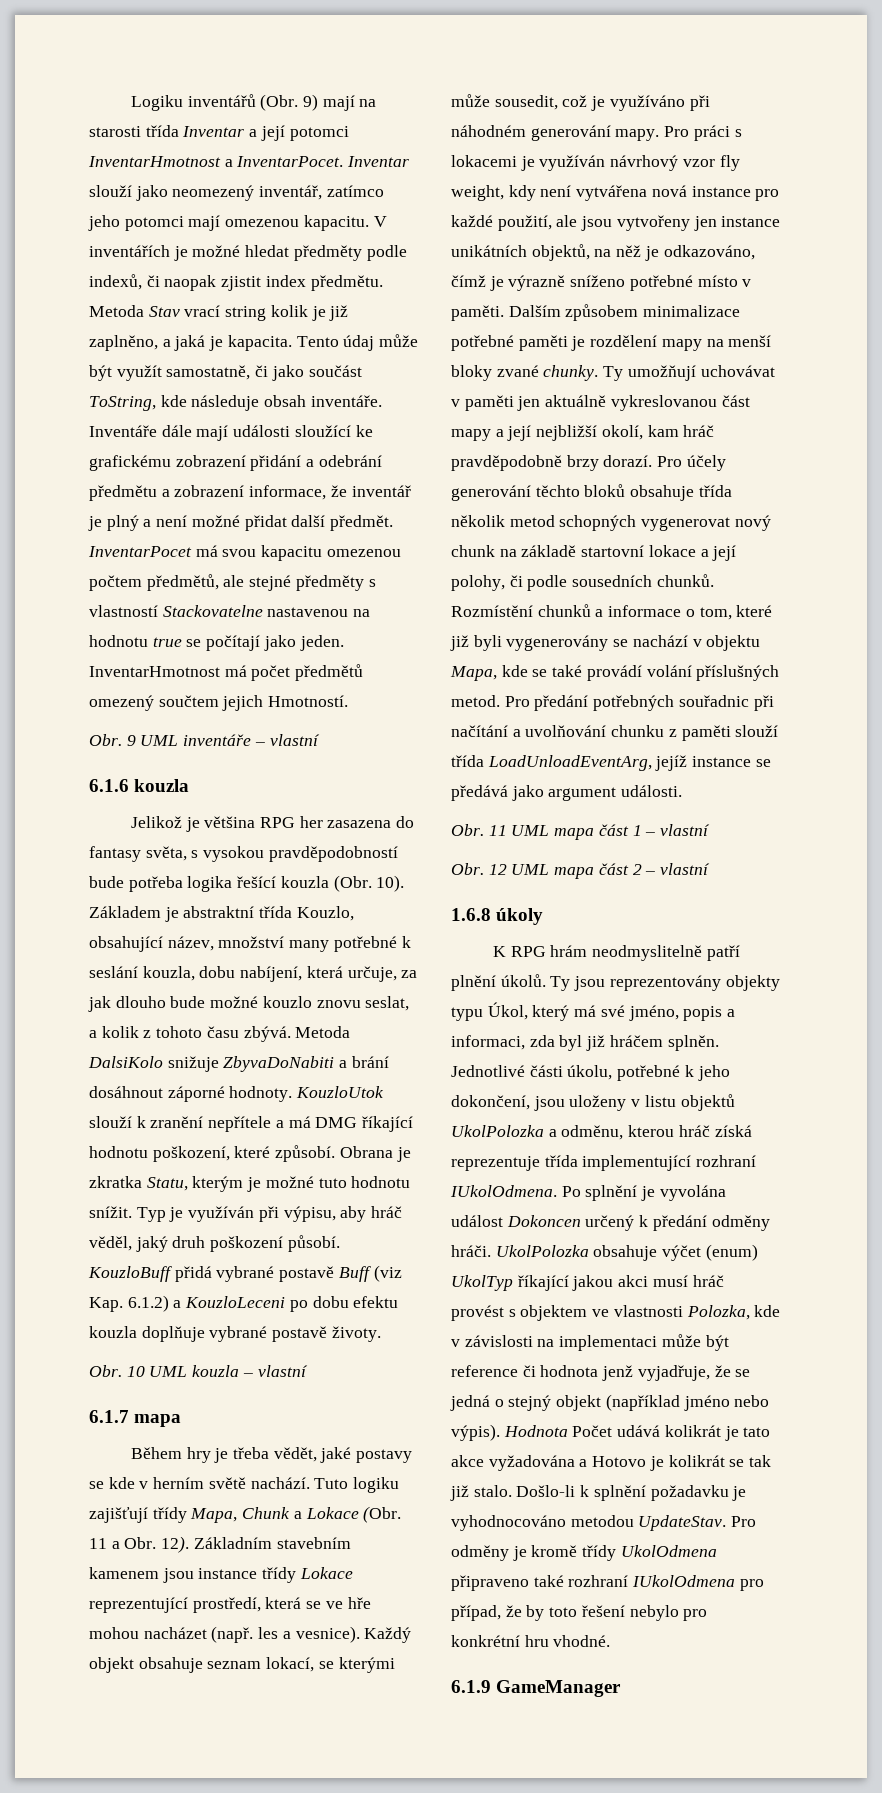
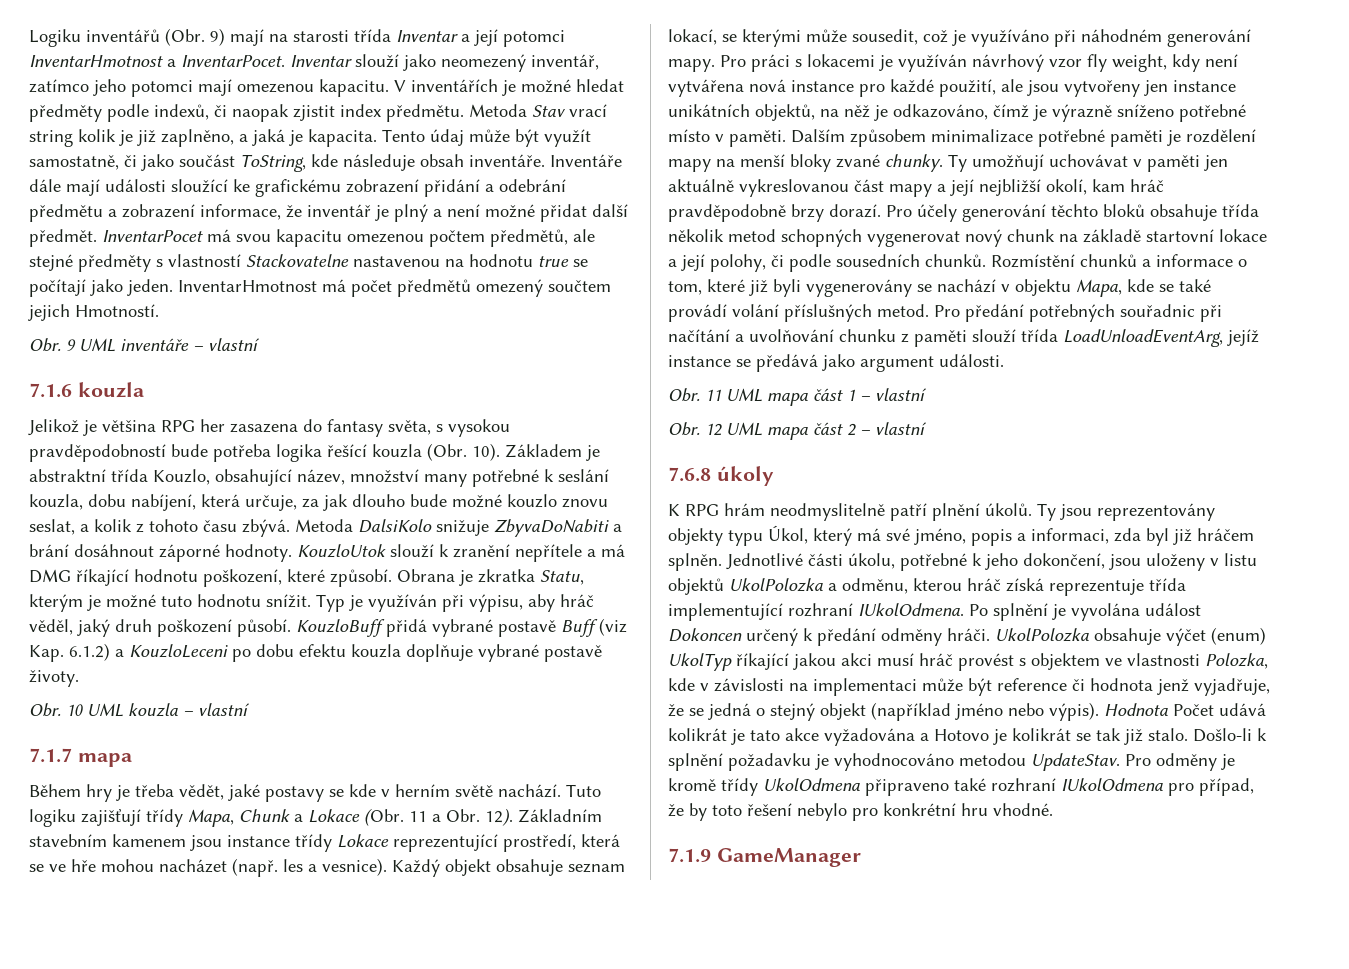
[89,779,129,792] 6.1.6 -> [29,383,72,398] 7.1.6
[89,1410,129,1423] 6.1.7 -> [29,748,72,763] 7.1.7
[451,908,491,921] 1.6.8 -> [668,467,711,482] 7.6.8
[451,1680,491,1693] 6.1.9 -> [668,848,711,863] 7.1.9

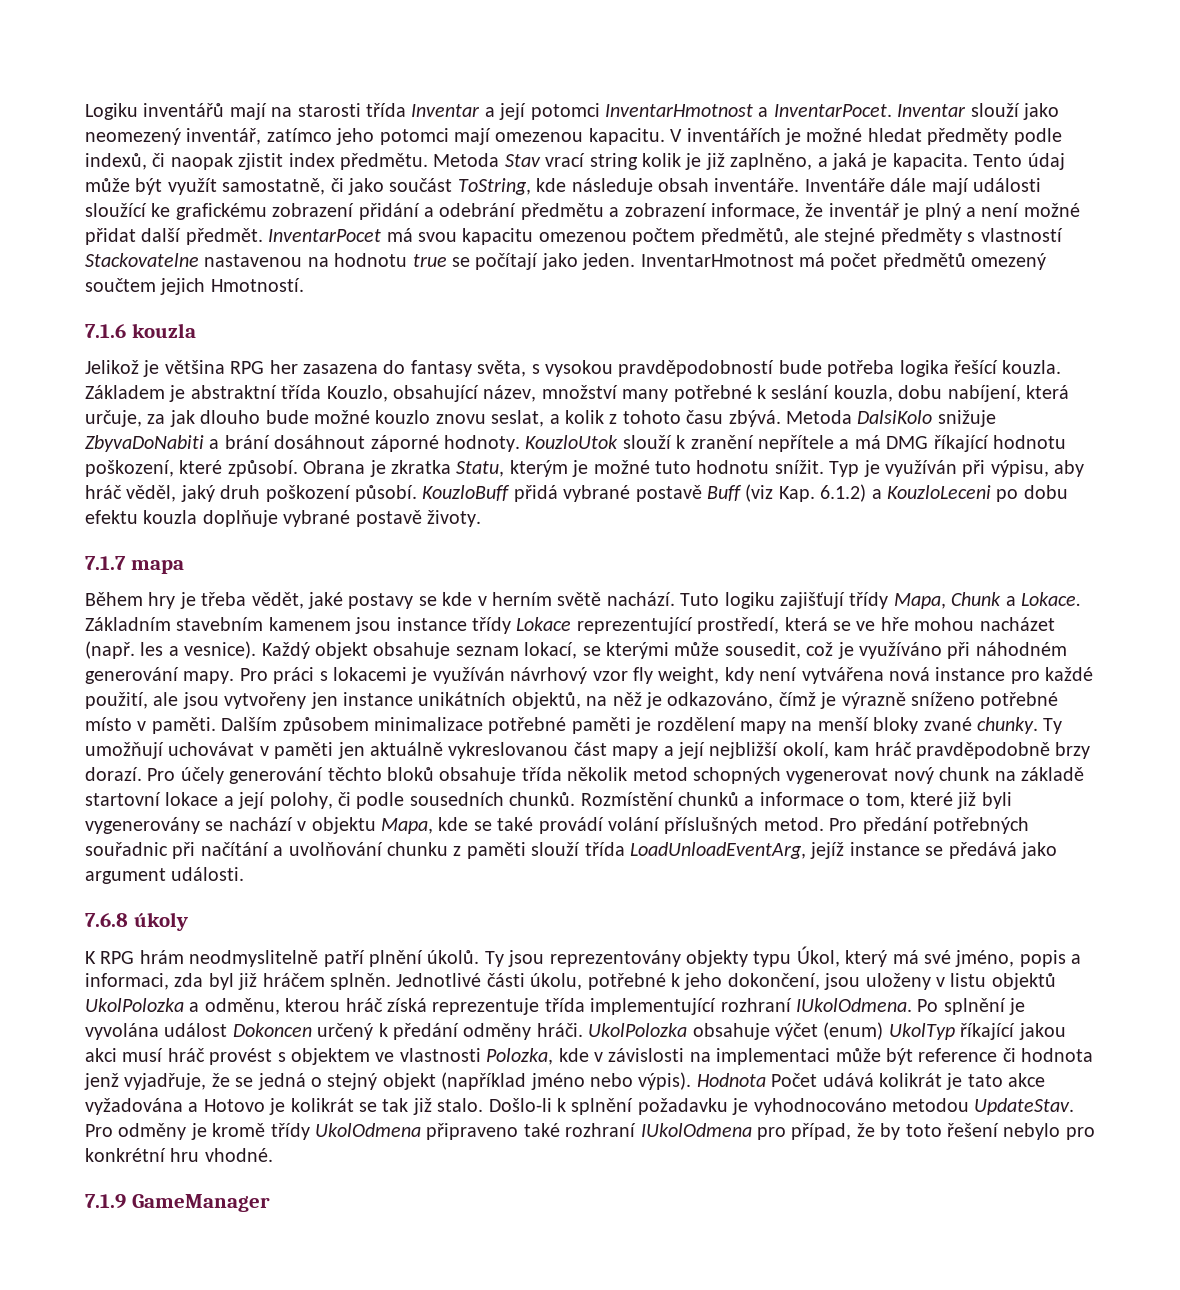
[165,28,225,46] (Obr. 9) -> (225, 110) none
[29,338,259,352] // Obr. 9 UML inventáře – vlastní -> (304, 285) none
[372,443,500,461] kouzla (Obr. 10). -> [1002,360,1062,374] kouzla.
[29,703,249,717] // Obr. 10 UML kouzla – vlastní -> (481, 518) none
[308,808,513,826] Lokace (Obr. 11 a Obr. 12). -> [1020,592,1081,606] Lokace.
[668,388,926,406] [668,422,926,440] // Obr. 11 UML mapa část 1 – vlastní // Obr. 12 UML mapa část 2 – vlastní -> (245, 874) none

